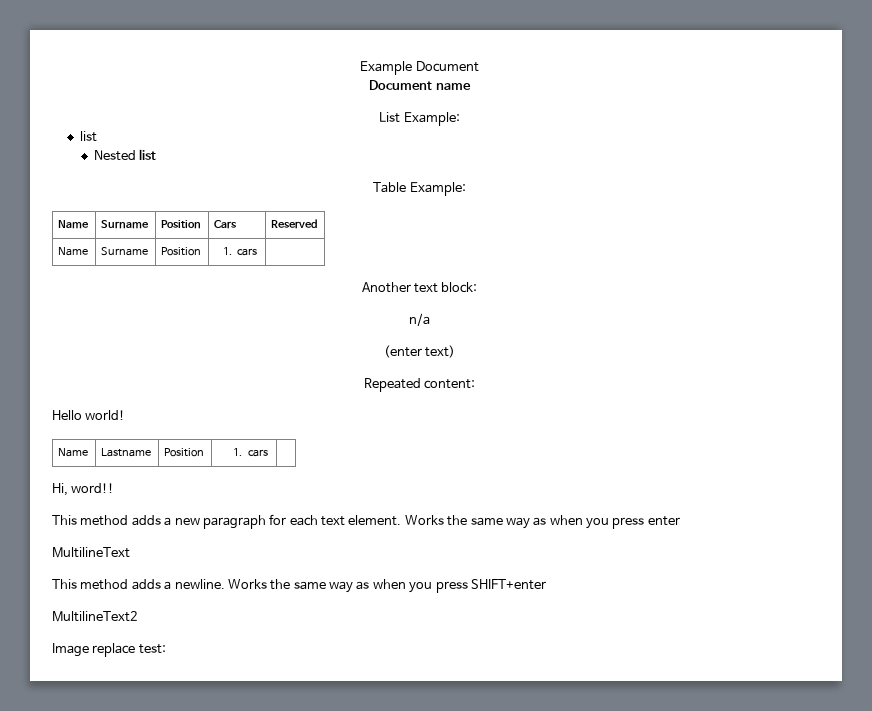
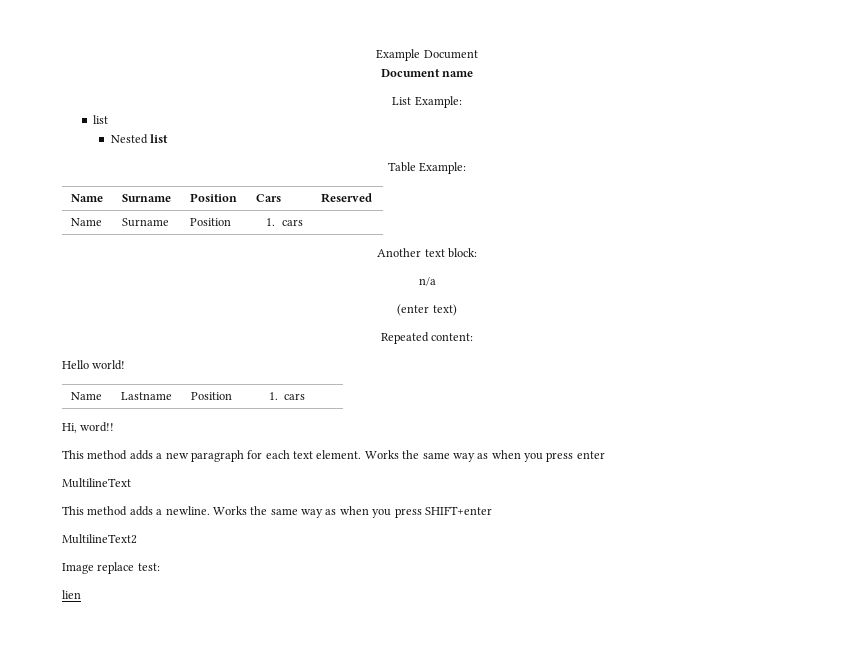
(166, 649) none -> [62,590,81,599] // lien

